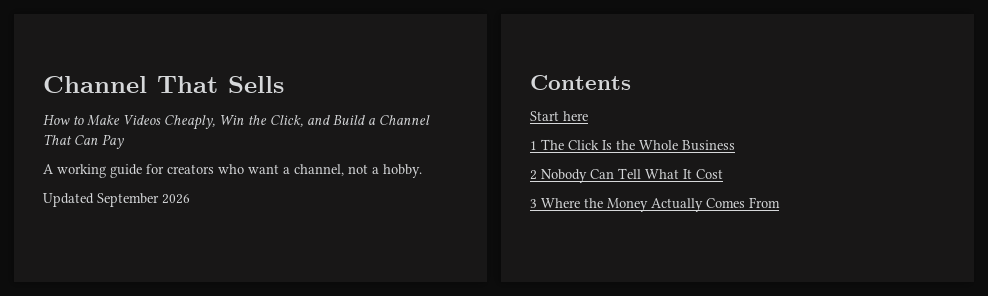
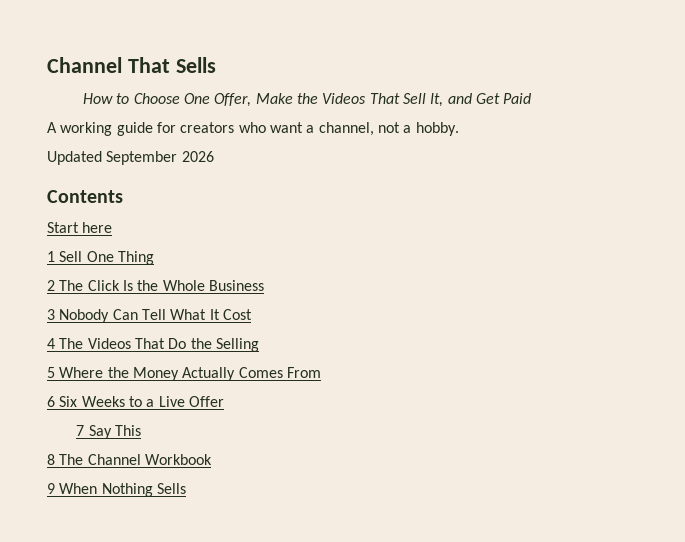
[87,115,430,130] [43,134,124,149] Make Videos Cheaply, Win the Click, and Build a Channel That Can Pay -> [133,93,532,107] Choose One Offer, Make the Videos That Sell It, and Get Paid
(537, 145) none -> [59,251,154,265] [47,280,55,291] Sell One Thing // 2
[530,170,537,180] 2 -> [47,309,55,320] 3
[530,199,537,208] 3 -> [47,338,259,352] [47,367,55,378] 4 The Videos That Do the Selling // 5
(780, 202) none -> [47,396,224,407] [76,425,142,439] [47,454,212,465] [47,483,186,497] // 6 Six Weeks to a Live Offer // 7 Say This // 8 The Channel Workbook // 9 When Nothing Sells

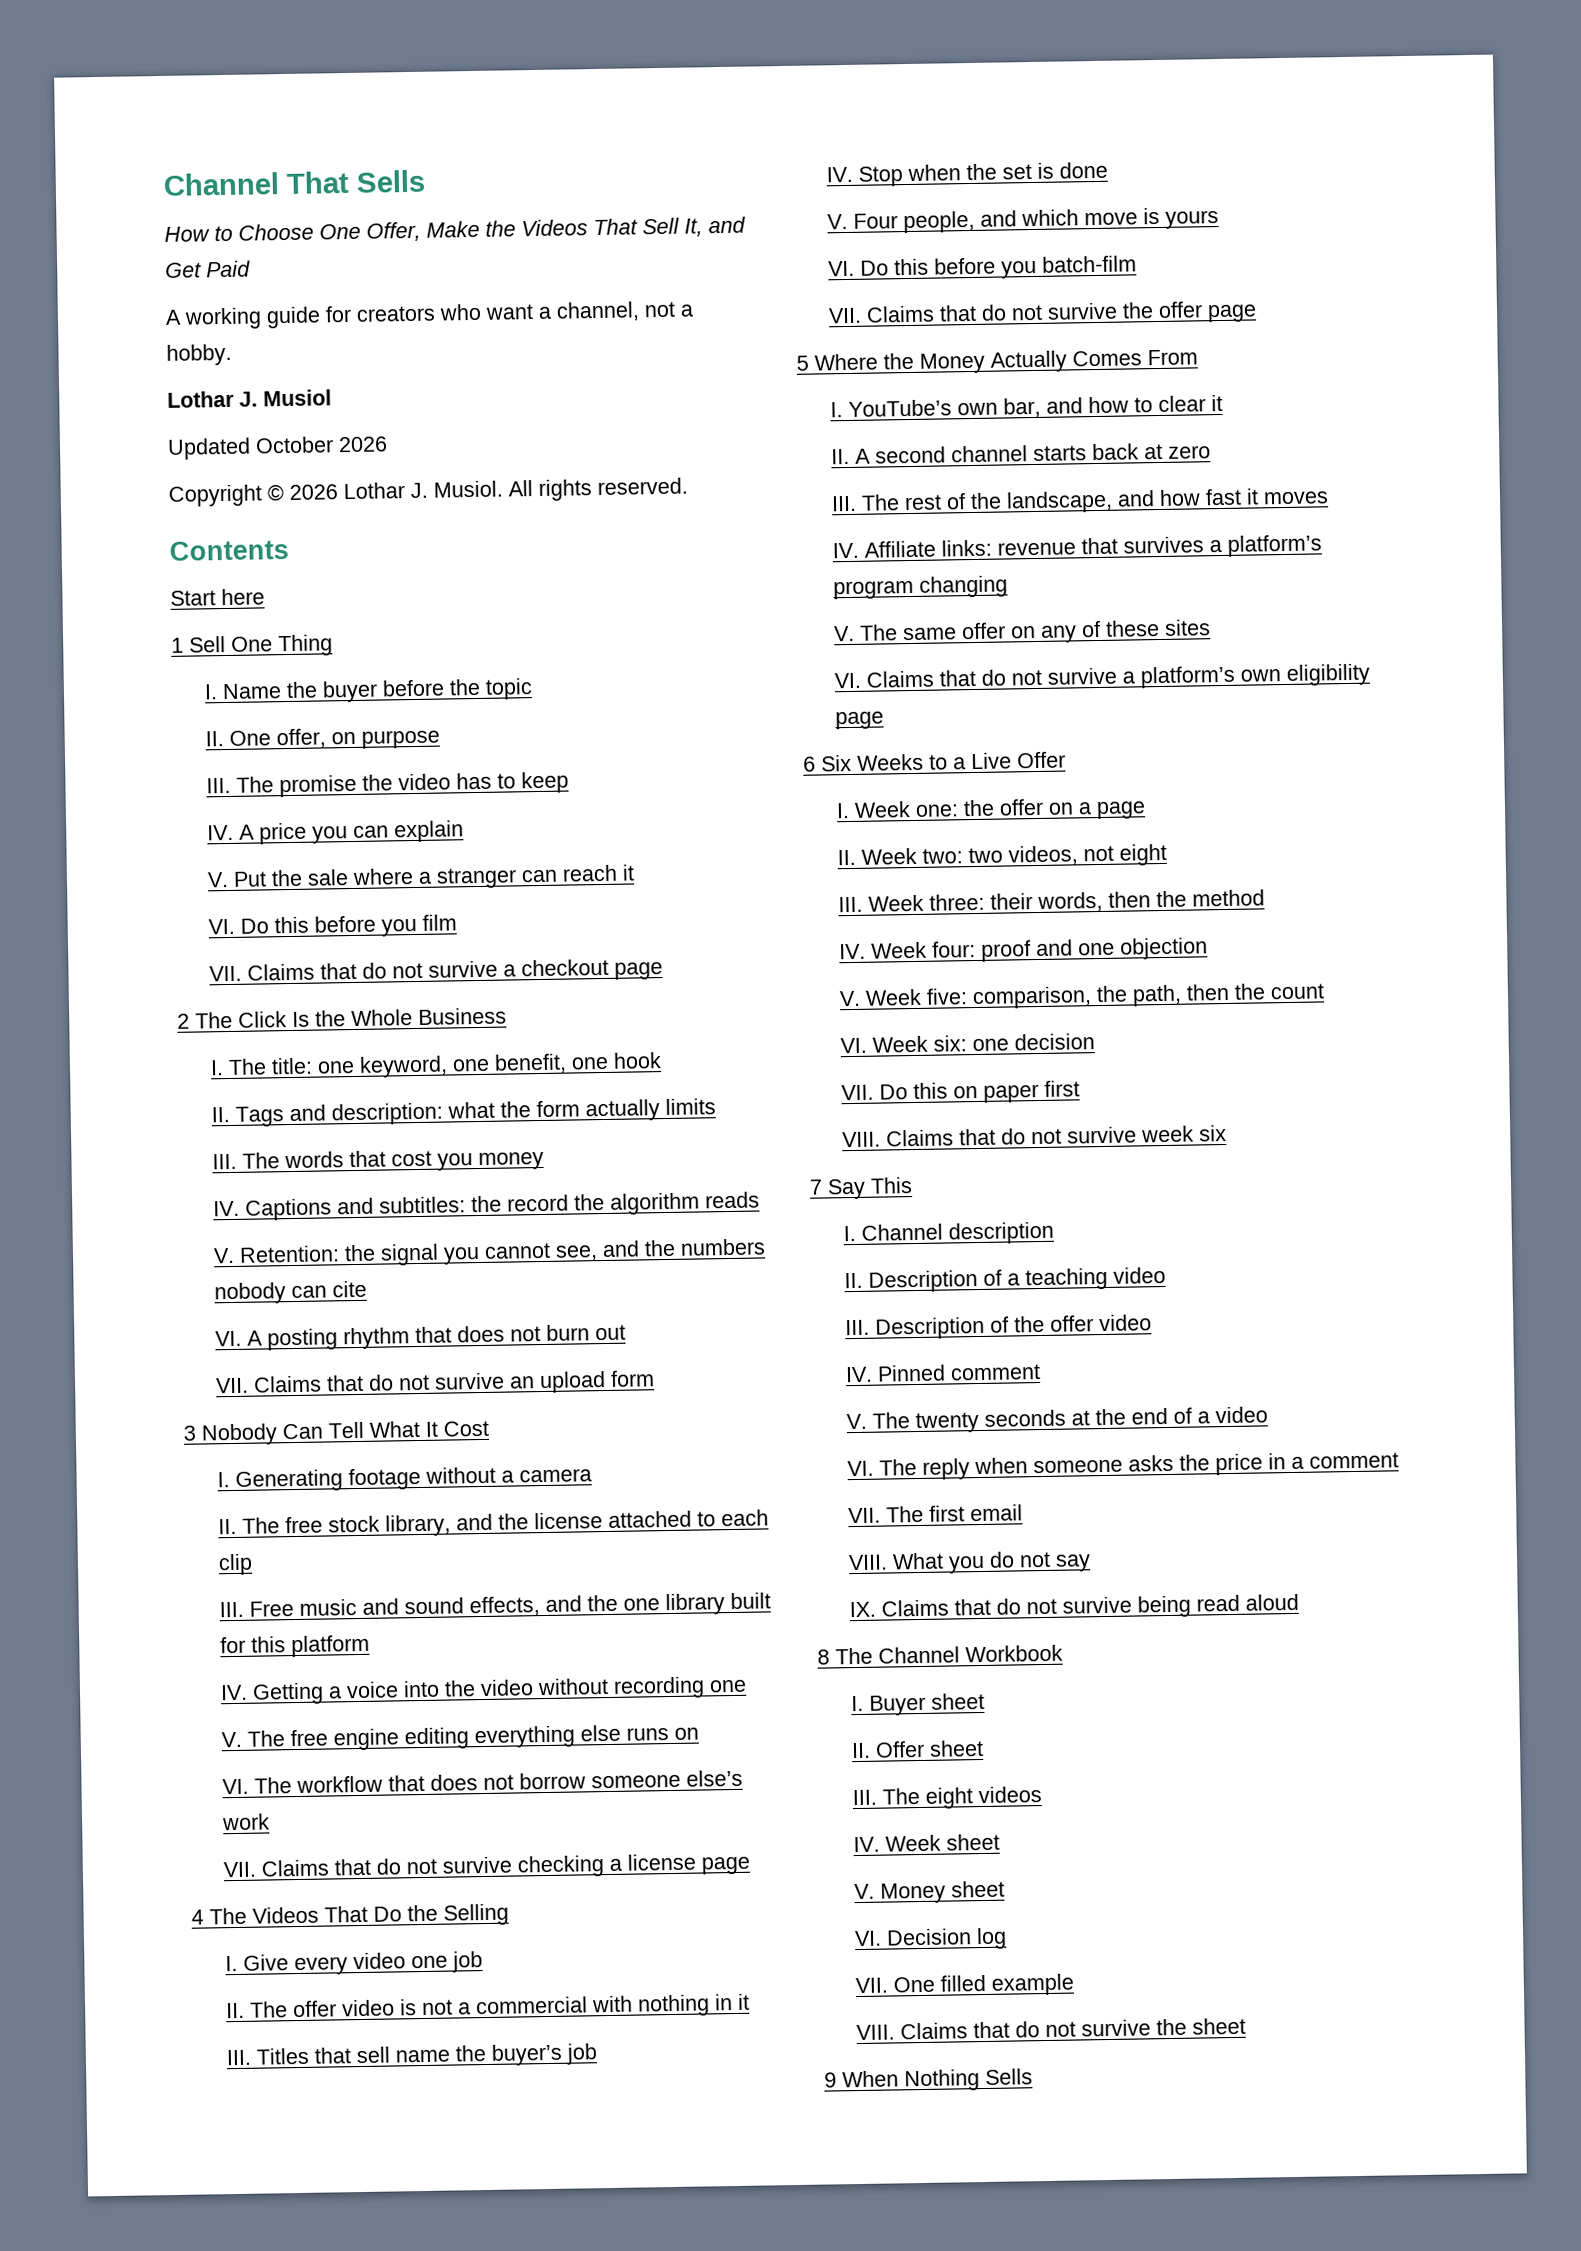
(459, 129) none -> [167,389,332,408] // Lothar J. Musiol
[106,151,214,165] September 2026 -> [255,436,388,454] [168,477,688,507] October 2026 // Copyright © 2026 Lothar J. Musiol. All rights reserved.
(154, 258) none -> [203,678,533,703] [204,728,440,749] [205,771,569,798] [206,820,464,845] [206,864,635,889] [207,914,457,937] [208,958,663,982] // I. Name the buyer before the topic // II. One offer, on purpose // III. The promise the video has to keep // IV. A price you can explain // V. Put the sale where a stranger can reach it // VI. Do this before you film // VII. Claims that do not survive a checkout page
(264, 285) none -> [209,1052,662,1078] [210,1098,716,1127] [211,1150,544,1171] [212,1191,760,1221] [212,1238,766,1266] [213,1280,367,1305] [214,1324,626,1351] [214,1370,655,1394] // I. The title: one keyword, one benefit, one hook // II. Tags and description: what the form actually limits // III. The words that cost you money // IV. Captions and subtitles: the record the algorithm reads // V. Retention: the signal you cannot see, and the numbers nobody can cite // VI. A posting rhythm that does not burn out // VII. Claims that do not survive an upload form
(252, 314) none -> [216,1466,592,1492] [217,1509,769,1537] [217,1553,253,1576] [218,1592,771,1618] [219,1634,370,1658] [219,1676,747,1705] [220,1724,699,1751] [221,1769,743,1795] [220,1813,270,1831] [222,1853,751,1878] // I. Generating footage without a camera // II. The free stock library, and the license attached to each clip // III. Free music and sound effects, and the one library built for this platform // IV. Getting a voice into the video without recording one // V. The free engine editing everything else runs on // VI. The workflow that does not borrow someone else’s work // VII. Claims that do not survive checking a license page
(259, 345) none -> [224,1951,483,1976] [225,1993,750,2019] [225,2043,598,2066] [825,161,1108,187] [826,207,1219,234] [827,255,1137,279] [827,301,1257,324] // I. Give every video one job // II. The offer video is not a commercial with nothing in it // III. Titles that sell name the buyer’s job // IV. Stop when the set is done // V. Four people, and which move is yours // VI. Do this before you batch-film // VII. Claims that do not survive the offer page
(321, 372) none -> [829,394,1223,418] [830,443,1211,465] [830,488,1329,514] [831,534,1322,559] [832,575,1008,600] [832,619,1211,643] [833,663,1370,689] [834,711,884,730] // I. YouTube’s own bar, and how to clear it // II. A second channel starts back at zero // III. The rest of the landscape, and how fast it moves // IV. Affiliate links: revenue that survives a platform’s program changing // V. The same offer on any of these sites // VI. Claims that do not survive a platform’s own eligibility page
[76,425,142,439] [47,454,212,465] 7 Say This // 8 The Channel Workbook -> [835,798,1146,820] [836,843,1167,866] [837,889,1265,913] [838,937,1208,962] [838,983,1325,1010] [839,1033,1095,1054] [840,1080,1080,1103] [841,1125,1227,1148] [809,1177,913,1200] [842,1221,1054,1245] [843,1266,1166,1293] [844,1314,1152,1340] [844,1364,1041,1383] [845,1406,1268,1434] [846,1452,1399,1480] [847,1504,1023,1524] [847,1551,1091,1574] [848,1593,1299,1618] [817,1644,1063,1665] [850,1692,985,1716] [850,1739,984,1759] [851,1786,1042,1809] [852,1833,1000,1853] [853,1880,1005,1904] [853,1927,1007,1950] [854,1973,1074,1996] [855,2017,1246,2041] I. Week one: the offer on a page // II. Week two: two videos, not eight // III. Week three: their words, then the method // IV. Week four: proof and one objection // V. Week five: comparison, the path, then the count // VI. Week six: one decision // VII. Do this on paper first // VIII. Claims that do not survive week six // 7 Say This // I. Channel description // II. Description of a teaching video // III. Description of the offer video // IV. Pinned comment // V. The twenty seconds at the end of a video // VI. The reply when someone asks the price in a comment // VII. The first email // VIII. What you do not say // IX. Claims that do not survive being read aloud // 8 The Channel Workbook // I. Buyer sheet // II. Offer sheet // III. The eight videos // IV. Week sheet // V. Money sheet // VI. Decision log // VII. One filled example // VIII. Claims that do not survive the sheet

